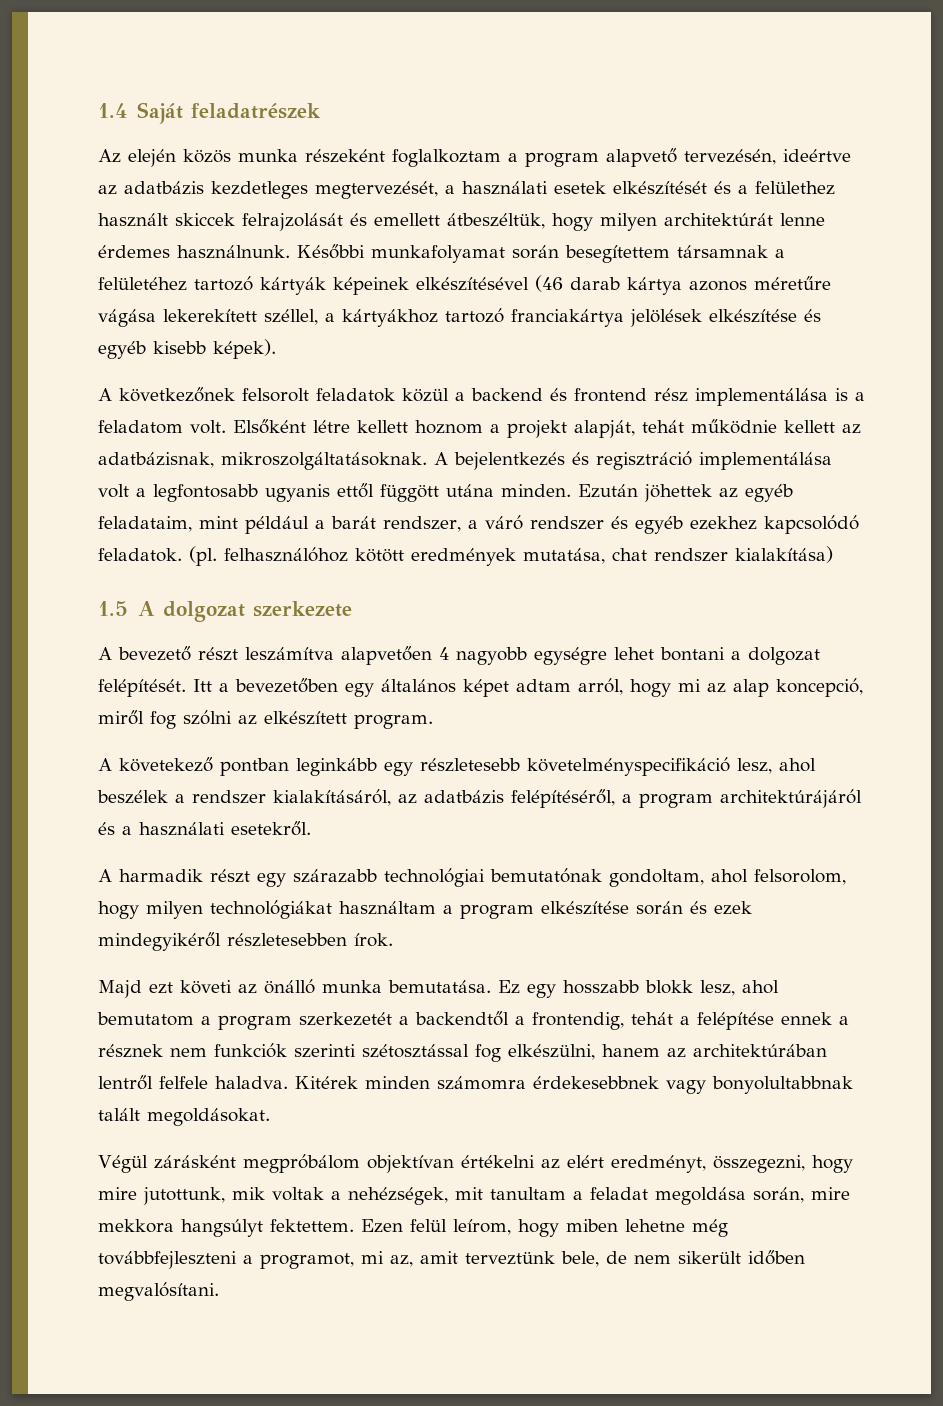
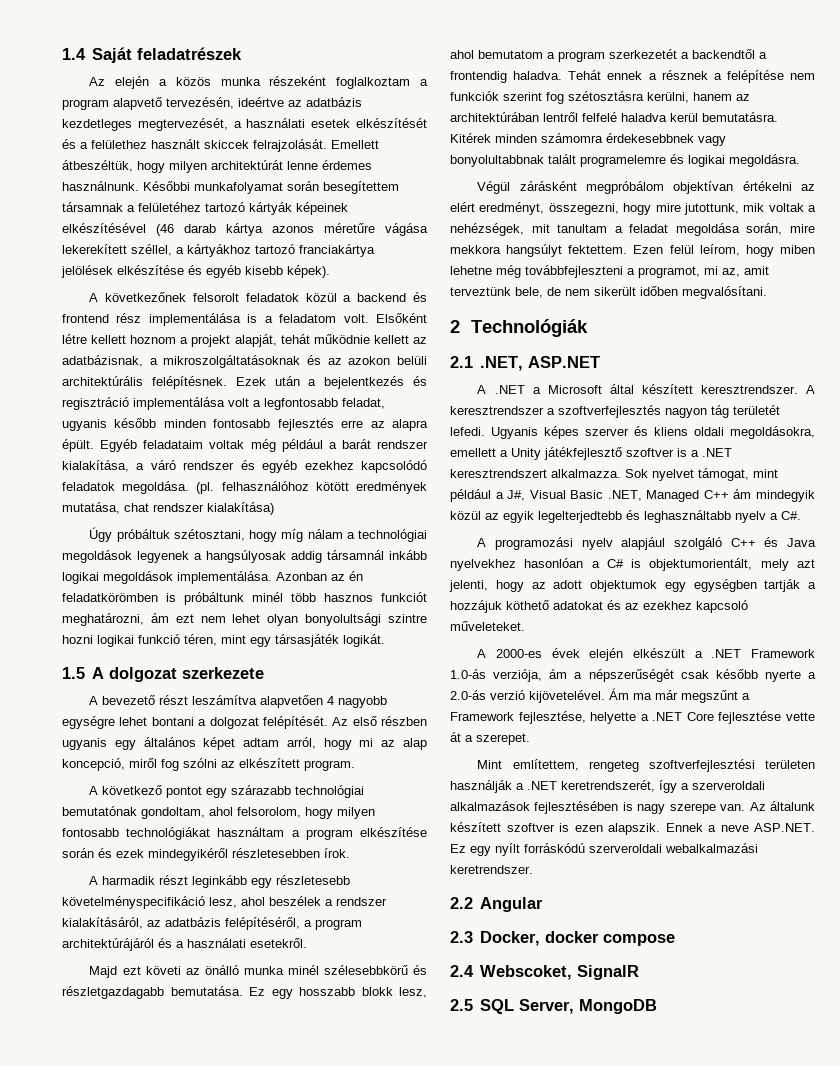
(176, 158) none -> [159,79,168,86] a
[242,213,440,231] felrajzolását és emellett -> [253,139,379,152] felrajzolását. Emellett
[221,452,448,470] mikroszolgáltatásoknak. A -> [149,355,428,368] [62,376,317,389] a mikroszolgáltatásoknak és az azokon belüli architektúrális felépítésnek. Ezek után a
[265,483,793,502] [98,516,238,532] ugyanis ettől függött utána minden. Ezután jöhettek az egyéb feladataim, mint -> [342,398,385,409] [62,418,428,431] [62,439,276,452] feladat, ugyanis később minden fontosabb fejlesztés erre az alapra épült. Egyéb feladataim voltak még
[383,516,461,532] rendszer, -> [377,440,428,449] [62,460,129,472] rendszer kialakítása,
[98,548,182,562] feladatok. -> [62,481,190,494] feladatok megoldása.
(833, 554) none -> [89,527,427,542] [62,550,427,563] [62,571,363,584] [62,592,427,605] [62,613,427,626] [62,634,385,647] // Úgy próbáltuk szétosztani, hogy míg nálam a technológiai megoldások legyenek a hangsúlyosak addig társamnál inkább logikai megoldások implementálása. Azonban az én feladatkörömben is próbáltunk minél több hasznos funkciót meghatározni, ám ezt nem lehet olyan bonyolultsági szintre hozni logikai funkció téren, mint egy társasjáték logikát.
[193,678,338,693] Itt a bevezetőben -> [332,716,427,726] [62,738,107,750] Az első részben ugyanis
[119,757,289,776] követekező pontban -> [102,785,365,798] [62,806,375,819] [62,827,427,840] [62,848,350,861] [89,875,189,885] következő pontot egy szárazabb technológiai bemutatónak gondoltam, ahol felsorolom, hogy milyen fontosabb technológiákat használtam a program elkészítése során és ezek mindegyikéről részletesebben írok. // A harmadik részt
[98,868,846,887] [98,900,752,919] [98,932,393,951] // A harmadik részt egy szárazabb technológiai bemutatónak gondoltam, ahol felsorolom, hogy milyen technológiákat használtam a program elkészítése során és ezek mindegyikéről részletesebben írok. -> (307, 943) none
(382, 986) none -> [287,965,428,975] [62,986,164,999] minél szélesebbkörű és részletgazdagabb
[532,1012,849,1030] [98,1043,827,1062] [98,1075,288,1090] frontendig, tehát a felépítése ennek a résznek nem funkciók szerinti szétosztással fog elkészülni, hanem az architektúrában lentről felfele haladva. -> [450,70,815,83] [450,91,750,104] [450,112,778,122] frontendig haladva. Tehát ennek a résznek a felépítése nem funkciók szerint fog szétosztásra kerülni, hanem az architektúrában lentről felfelé haladva kerül bemutatásra.
[147,1108,270,1126] megoldásokat. -> [580,154,800,167] programelemre és logikai megoldásra.
(219, 1291) none -> [450,319,588,337] [450,356,600,371] [477,384,815,394] [450,405,780,418] [450,426,815,439] [450,447,732,460] [450,468,778,481] [450,489,815,502] [450,510,801,523] [477,537,816,550] [450,558,815,571] [449,579,816,592] [450,600,748,613] [450,621,525,631] [477,648,815,661] [450,669,816,682] [450,688,750,703] [450,711,815,724] [450,732,530,745] [477,759,815,772] [450,780,765,793] [450,801,815,814] [450,822,815,835] [450,843,758,856] [450,865,533,874] [450,897,543,912] [450,931,675,946] [450,965,639,980] [450,999,657,1014] // 2 Technológiák // 2.1 .NET, ASP.NET // A .NET a Microsoft által készített keresztrendszer. A keresztrendszer a szoftverfejlesztés nagyon tág területét lefedi. Ugyanis képes szerver és kliens oldali megoldásokra, emellett a Unity játékfejlesztő szoftver is a .NET keresztrendszert alkalmazza. Sok nyelvet támogat, mint például a J#, Visual Basic .NET, Managed C++ ám mindegyik közül az egyik legelterjedtebb és leghasználtabb nyelv a C#. // A programozási nyelv alapjául szolgáló C++ és Java nyelvekhez hasonlóan a C# is objektumorientált, mely azt jelenti, hogy az adott objektumok egy egységben tartják a hozzájuk köthető adatokat és az ezekhez kapcsoló műveleteket. // A 2000-es évek elején elkészült a .NET Framework 1.0-ás verziója, ám a népszerűségét csak később nyerte a 2.0-ás verzió kijövetelével. Ám ma már megszűnt a Framework fejlesztése, helyette a .NET Core fejlesztése vette át a szerepet. // Mint említettem, rengeteg szoftverfejlesztési területen használják a .NET keretrendszerét, így a szerveroldali alkalmazások fejlesztésében is nagy szerepe van. Az általunk készített szoftver is ezen alapszik. Ennek a neve ASP.NET. Ez egy nyílt forráskódú szerveroldali webalkalmazási keretrendszer. // 2.2 Angular // 2.3 Docker, docker compose // 2.4 Webscoket, SignalR // 2.5 SQL Server, MongoDB

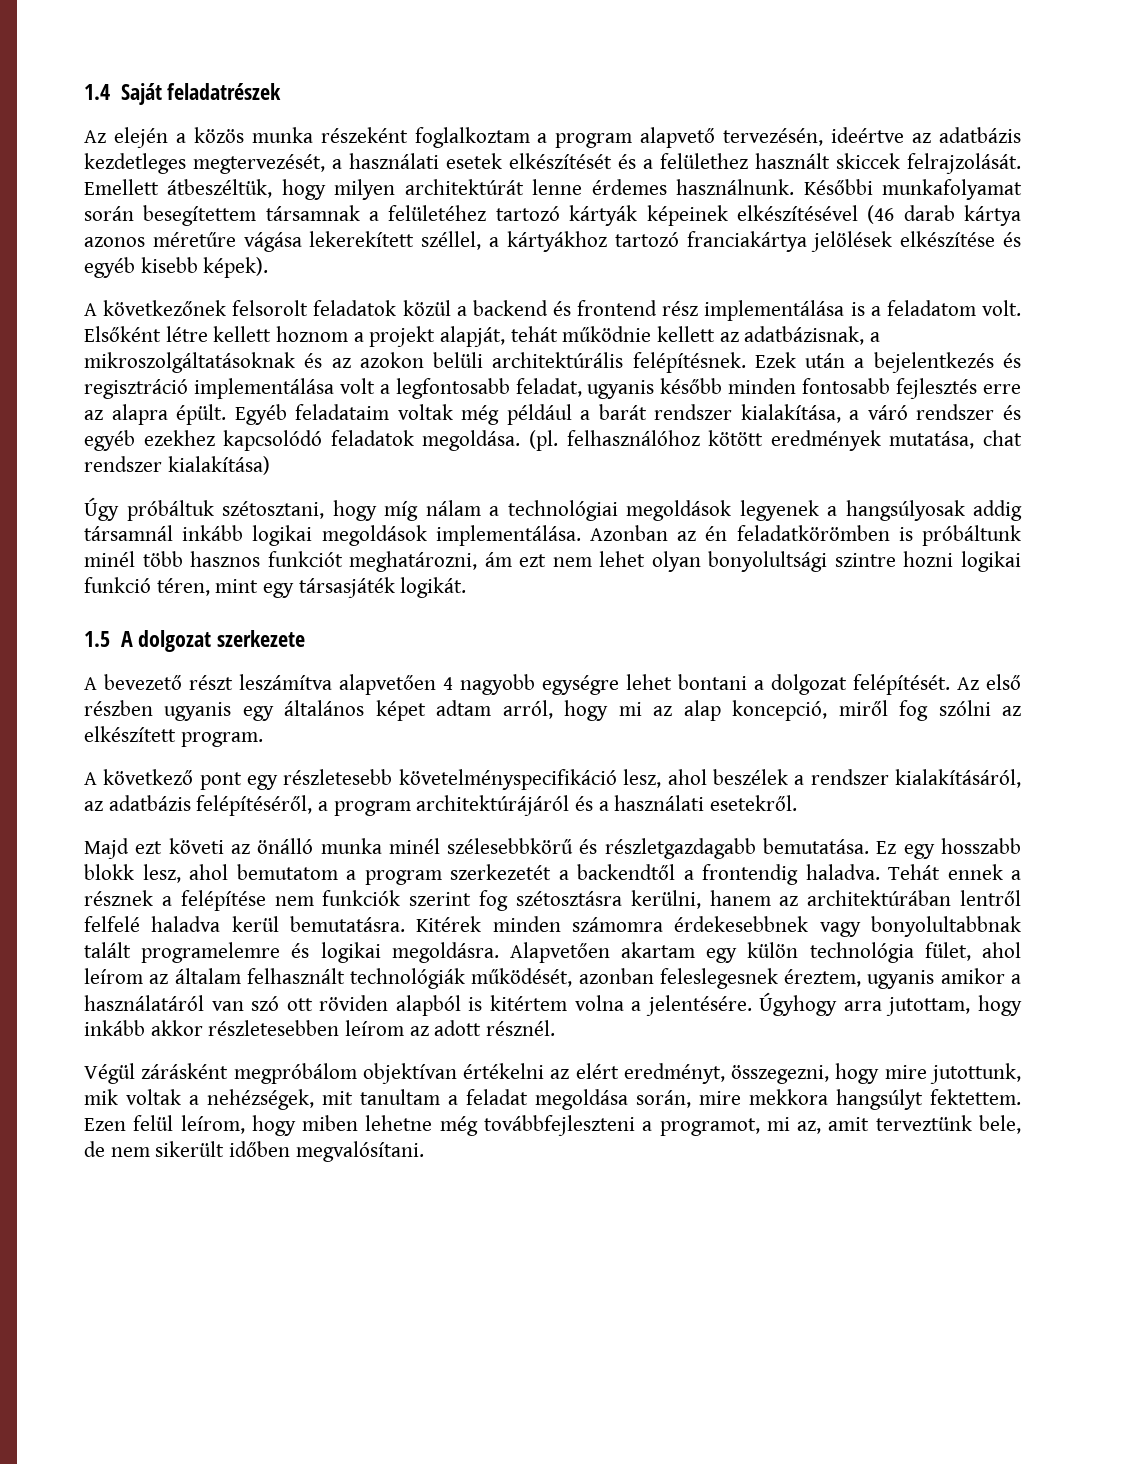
[166,785,365,798] [62,806,375,819] [62,827,427,840] [62,848,350,861] [89,875,248,888] pontot egy szárazabb technológiai bemutatónak gondoltam, ahol felsorolom, hogy milyen fontosabb technológiákat használtam a program elkészítése során és ezek mindegyikéről részletesebben írok. // A harmadik részt leginkább -> [199,772,242,790] pont
(800, 160) none -> [509,942,1021,963] [84,968,1021,989] [84,992,1022,1016] [84,1020,556,1036] Alapvetően akartam egy külön technológia fület, ahol leírom az általam felhasznált technológiák működését, azonban feleslegesnek éreztem, ugyanis amikor a használatáról van szó ott röviden alapból is kitértem volna a jelentésére. Úgyhogy arra jutottam, hogy inkább akkor részletesebben leírom az adott résznél.
[450,319,588,337] [450,356,600,371] [477,384,815,394] [450,405,780,418] [450,426,815,439] [450,447,732,460] [450,468,778,481] [450,489,815,502] [450,510,801,523] [477,537,816,550] [450,558,815,571] [449,579,816,592] [450,600,748,613] [450,621,525,631] [477,648,815,661] [450,669,816,682] [450,688,750,703] [450,711,815,724] [450,732,530,745] [477,759,815,772] [450,780,765,793] [450,801,815,814] [450,822,815,835] [450,843,758,856] [450,865,533,874] [450,897,543,912] [450,931,675,946] [450,965,639,980] [450,999,657,1014] // 2 Technológiák // 2.1 .NET, ASP.NET // A .NET a Microsoft által készített keresztrendszer. A keresztrendszer a szoftverfejlesztés nagyon tág területét lefedi. Ugyanis képes szerver és kliens oldali megoldásokra, emellett a Unity játékfejlesztő szoftver is a .NET keresztrendszert alkalmazza. Sok nyelvet támogat, mint például a J#, Visual Basic .NET, Managed C++ ám mindegyik közül az egyik legelterjedtebb és leghasználtabb nyelv a C#. // A programozási nyelv alapjául szolgáló C++ és Java nyelvekhez hasonlóan a C# is objektumorientált, mely azt jelenti, hogy az adott objektumok egy egységben tartják a hozzájuk köthető adatokat és az ezekhez kapcsoló műveleteket. // A 2000-es évek elején elkészült a .NET Framework 1.0-ás verziója, ám a népszerűségét csak később nyerte a 2.0-ás verzió kijövetelével. Ám ma már megszűnt a Framework fejlesztése, helyette a .NET Core fejlesztése vette át a szerepet. // Mint említettem, rengeteg szoftverfejlesztési területen használják a .NET keretrendszerét, így a szerveroldali alkalmazások fejlesztésében is nagy szerepe van. Az általunk készített szoftver is ezen alapszik. Ennek a neve ASP.NET. Ez egy nyílt forráskódú szerveroldali webalkalmazási keretrendszer. // 2.2 Angular // 2.3 Docker, docker compose // 2.4 Webscoket, SignalR // 2.5 SQL Server, MongoDB -> (424, 1151) none

